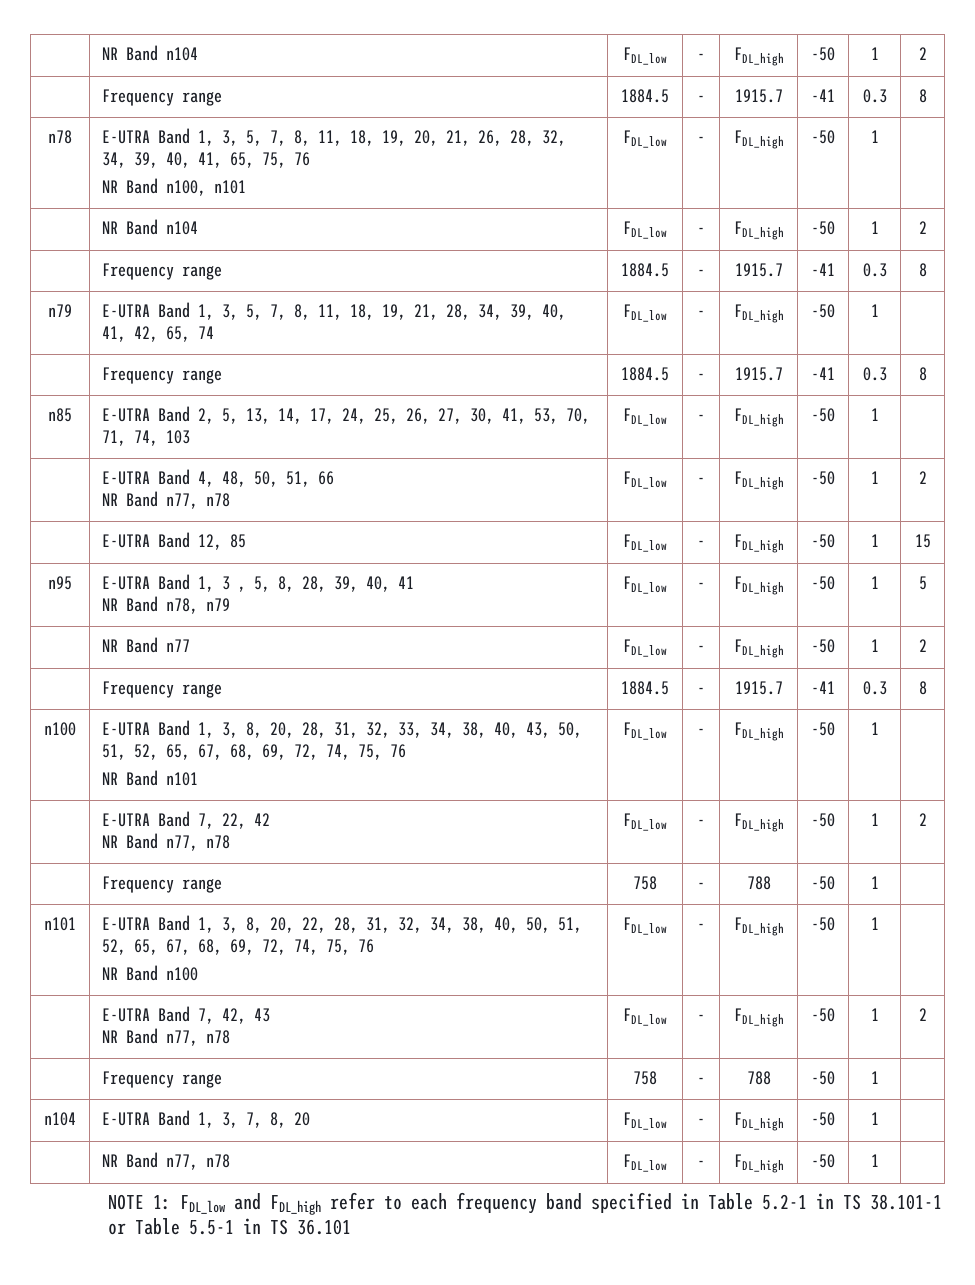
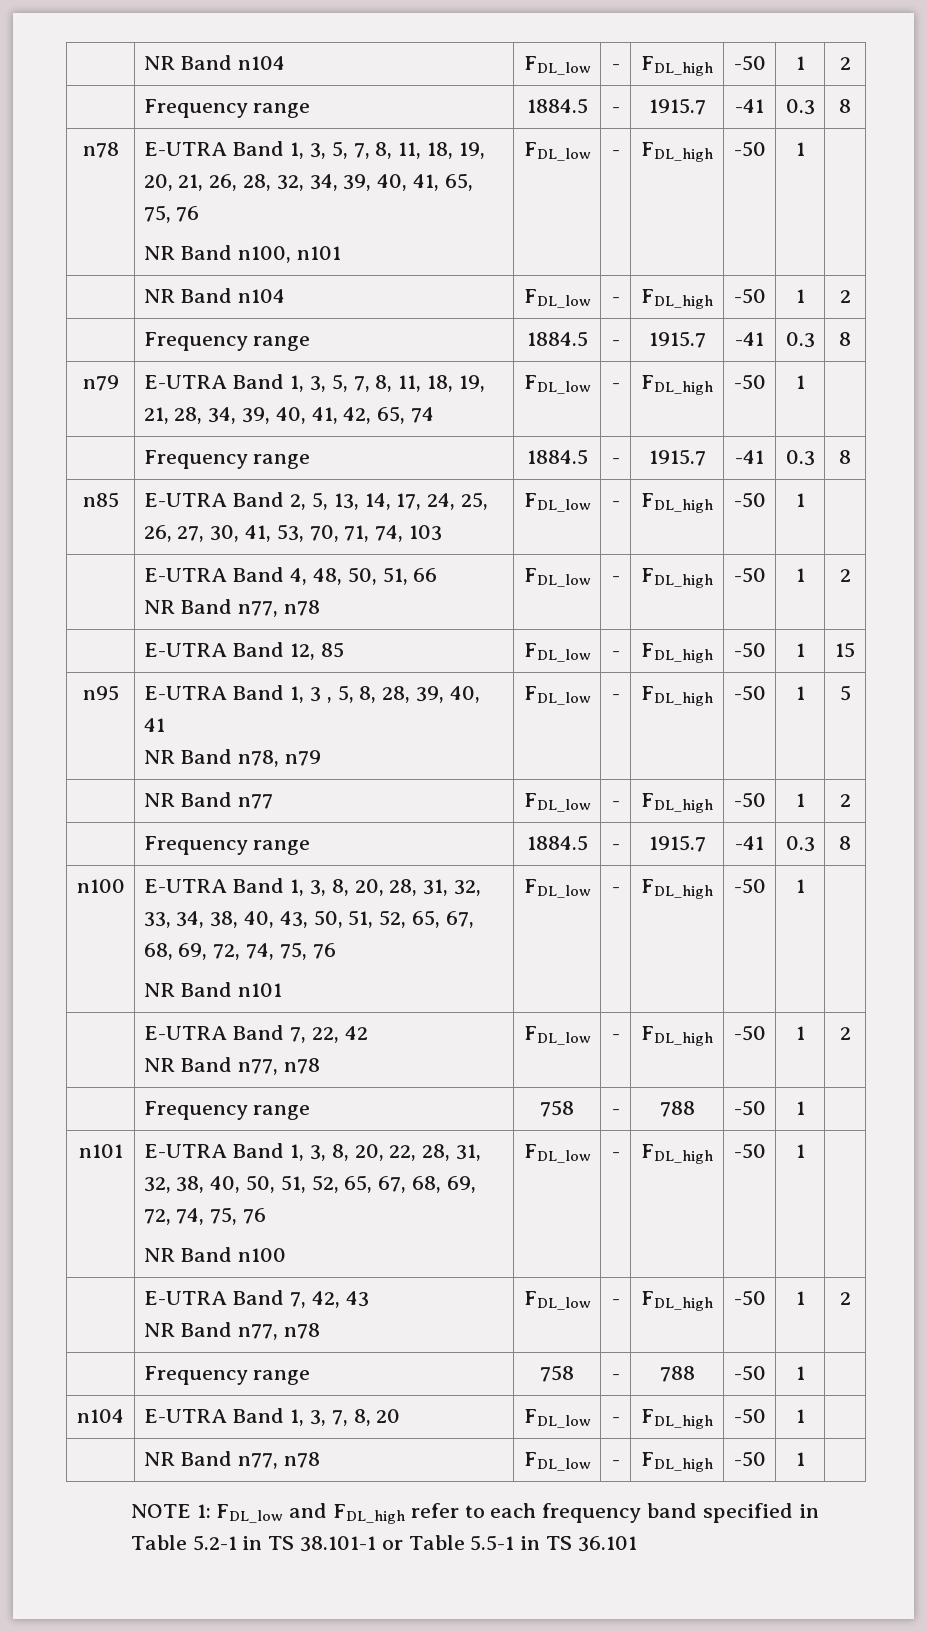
[430,917,455,933] 34, -> (171, 1185) none

